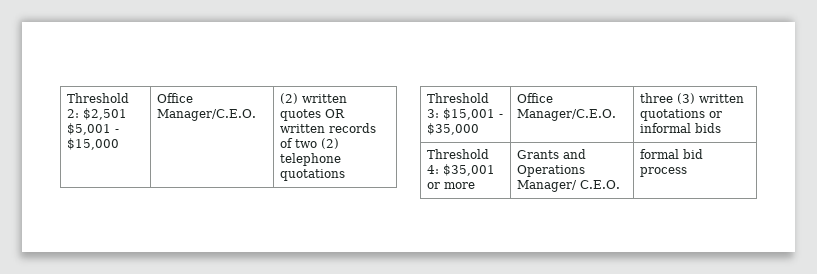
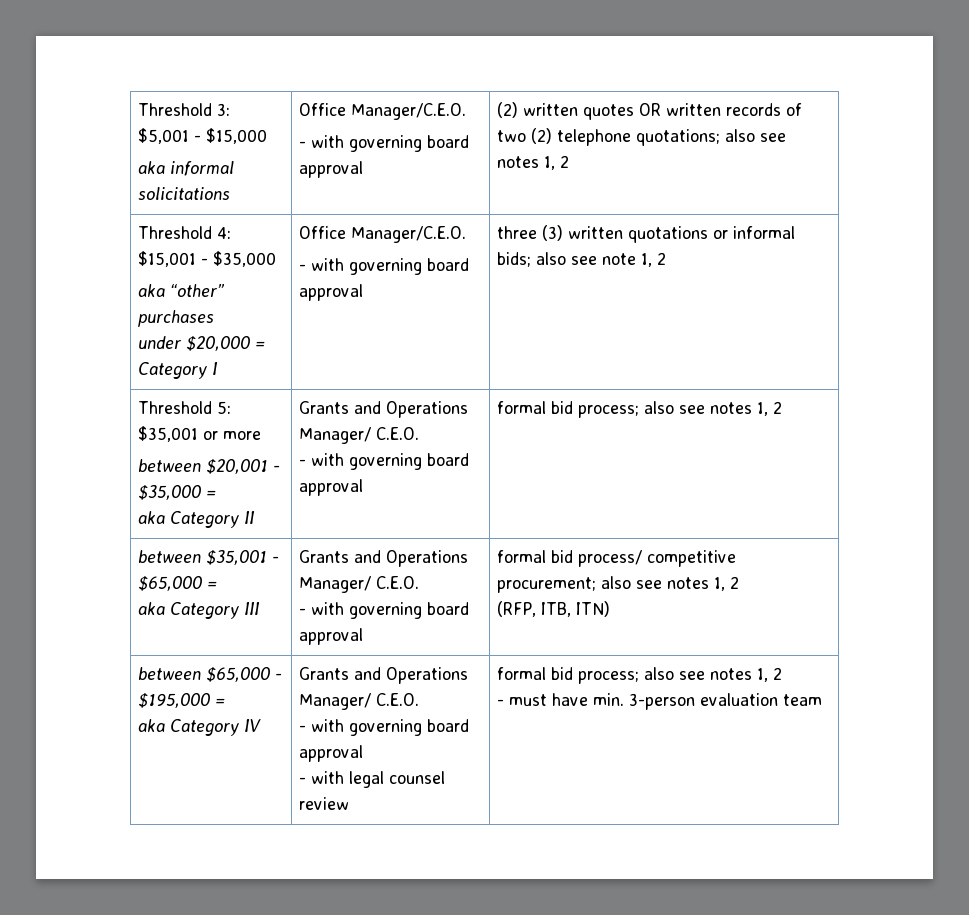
[67,93,130,103] [67,108,128,120] Threshold 2: $2,501 -> [138,103,231,116] Threshold 3:
[157,93,194,103] [157,109,257,121] | Office Manager/C.E.O. -> [138,161,235,176] [138,187,231,200] [299,103,467,120] [299,135,470,152] [299,161,364,178] // aka informal solicitations | Office Manager/C.E.O. // - with governing board approval
[280,169,346,181] [427,93,490,103] [427,109,440,118] quotations // Threshold 3: -> [636,129,787,146] [497,155,570,170] [138,226,232,239] quotations; also see notes 1, 2 // Threshold 4:
[517,93,554,103] [517,109,617,121] | Office Manager/C.E.O. -> [138,284,226,297] [138,310,215,327] [138,336,266,351] [138,362,219,379] [299,226,467,243] [299,258,470,275] [299,284,364,301] // aka “other” purchases // under $20,000 = Category I | Office Manager/C.E.O. // - with governing board approval
[695,123,722,133] [427,149,490,159] [427,165,440,174] bids // Threshold 4: -> [497,252,667,267] [138,401,232,414] bids; also see note 1, 2 // Threshold 5:
[517,149,587,159] [517,165,586,177] [517,180,621,192] [640,149,704,159] [640,167,688,177] | Grants and Operations Manager/ C.E.O. | formal bid process -> [138,459,281,474] [138,485,217,500] [138,511,256,528] [299,401,469,418] [299,427,420,444] [299,453,470,470] [299,479,364,496] [497,401,783,418] [138,550,280,565] [138,576,218,591] [138,602,261,619] [299,550,469,567] [299,576,420,593] [299,602,470,619] [299,628,364,645] [497,550,737,567] [497,576,740,593] [497,601,611,617] [138,667,283,682] [138,693,226,708] [138,719,262,736] [299,667,469,684] [299,693,420,710] [299,719,470,736] [299,745,364,762] [299,771,446,788] [299,797,350,810] [497,667,783,684] [497,693,823,710] // between $20,001 - $35,000 = // aka Category II | Grants and Operations Manager/ C.E.O. // - with governing board approval | formal bid process; also see notes 1, 2 // between $35,001 - $65,000 = // aka Category III | Grants and Operations Manager/ C.E.O. // - with governing board approval | formal bid process/ competitive procurement; also see notes 1, 2 // (RFP, ITB, ITN) // between $65,000 - $195,000 = // aka Category IV | Grants and Operations Manager/ C.E.O. // - with governing board approval // - with legal counsel review | formal bid process; also see notes 1, 2 // - must have min. 3-person evaluation team

